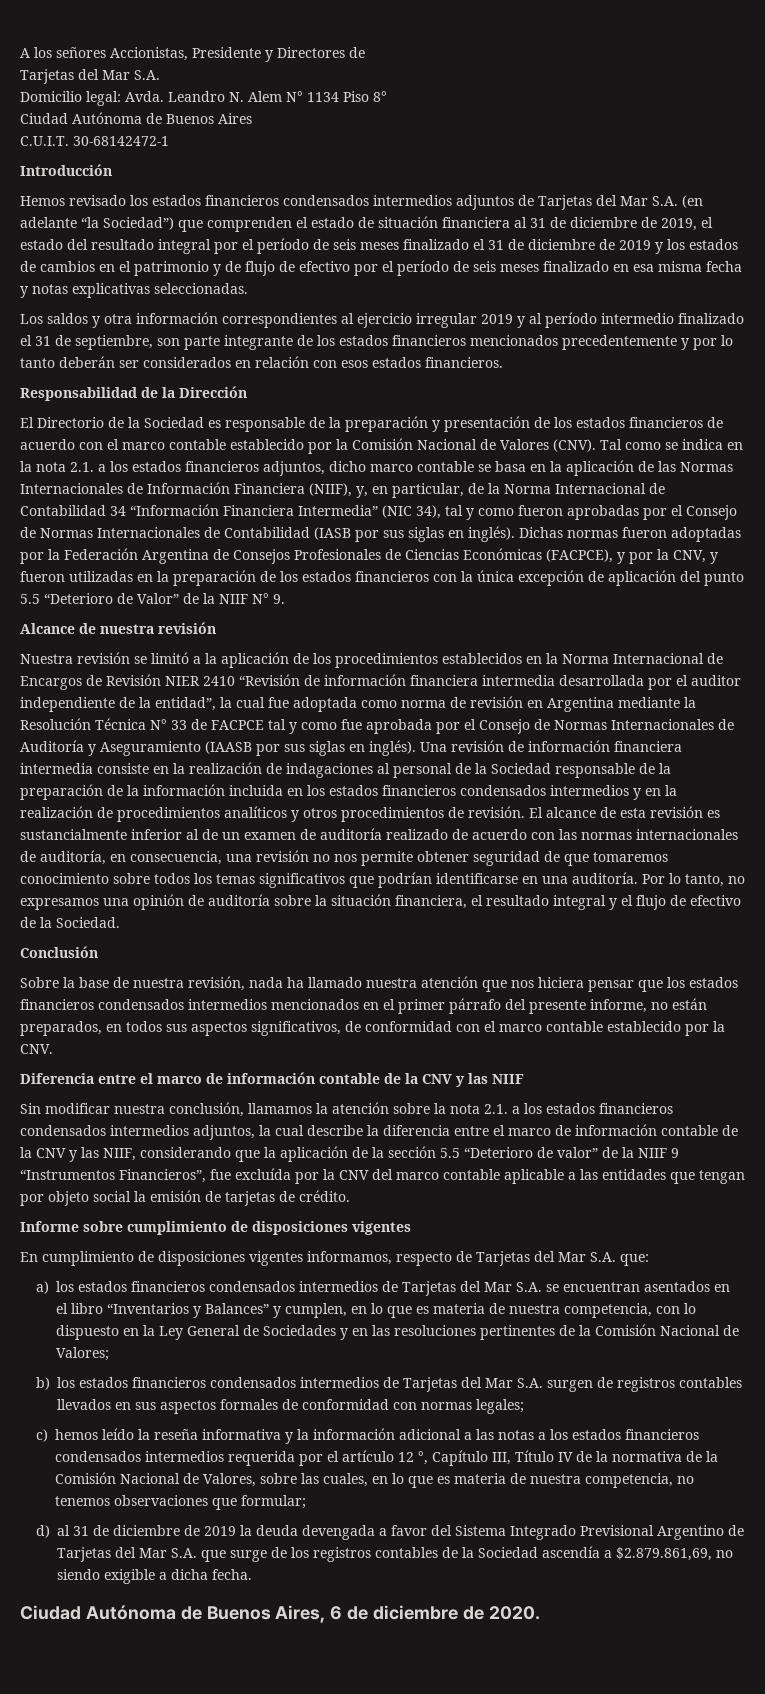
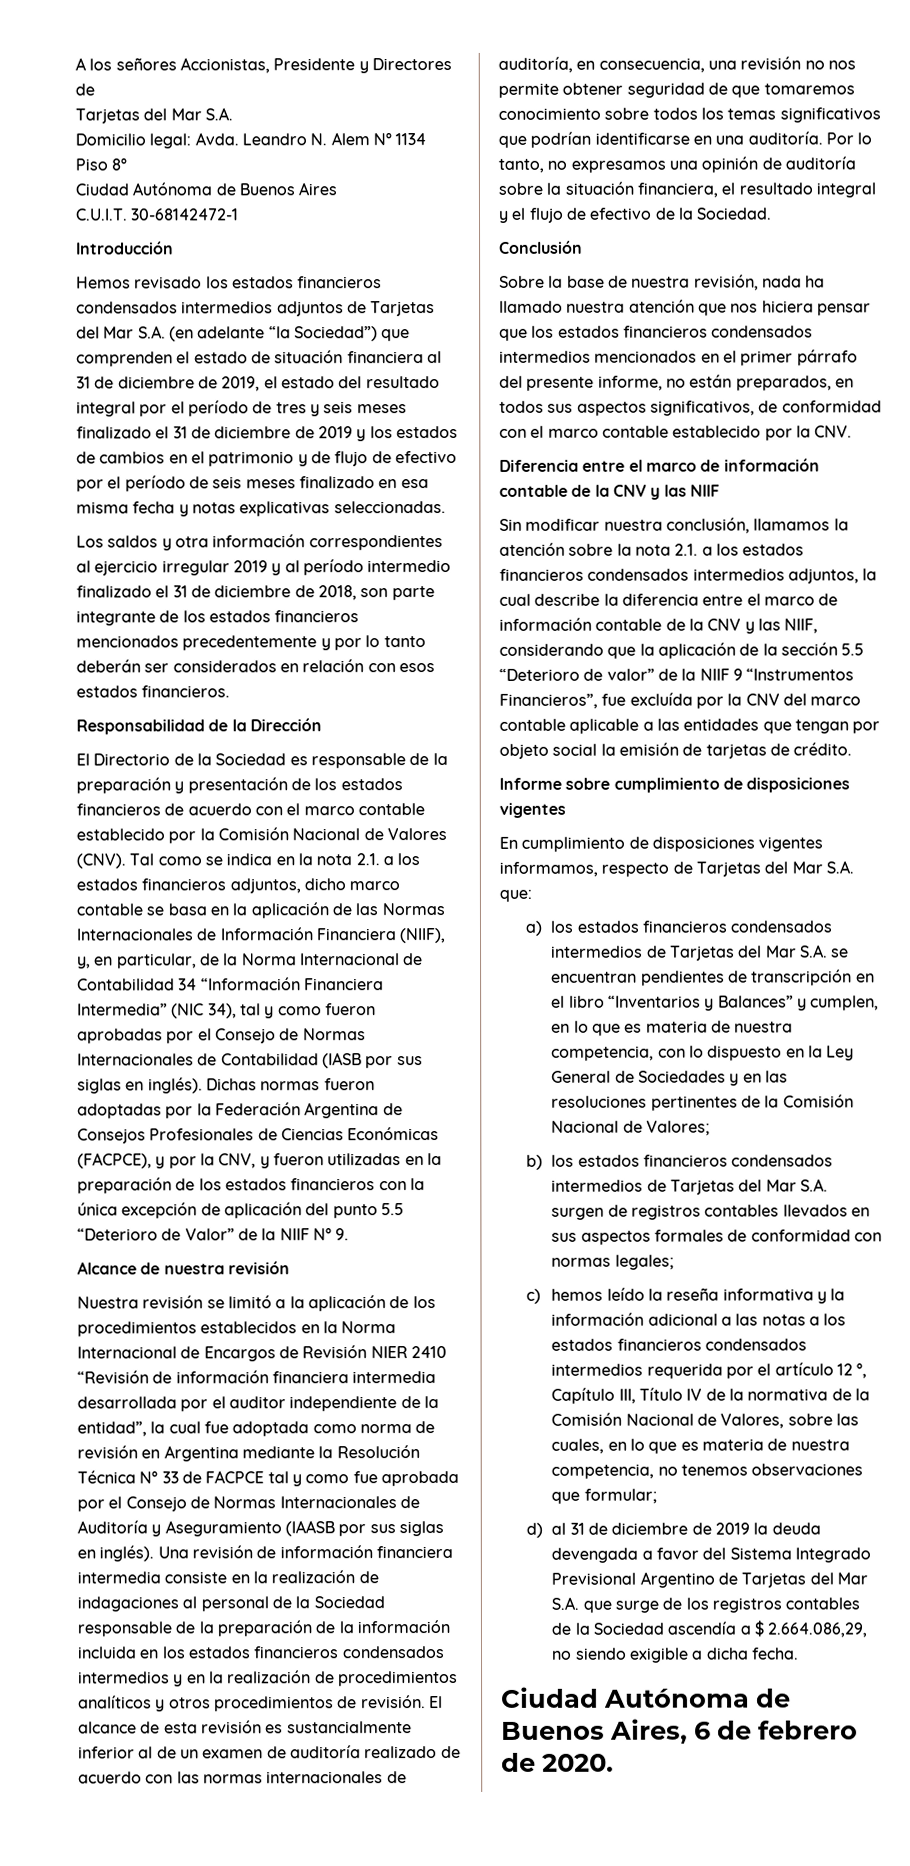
(329, 244) none -> [275,402,320,417] tres y
[75,335,153,350] septiembre, -> [214,585,357,601] diciembre de 2018,
[644,1281,711,1292] asentados -> [640,969,853,986] pendientes de transcripción
[616,1547,713,1561] $2.879.861,69, -> [754,1620,868,1638] $ 2.664.086,29,
[373,1605,459,1620] diciembre -> [758,1720,858,1740] febrero

